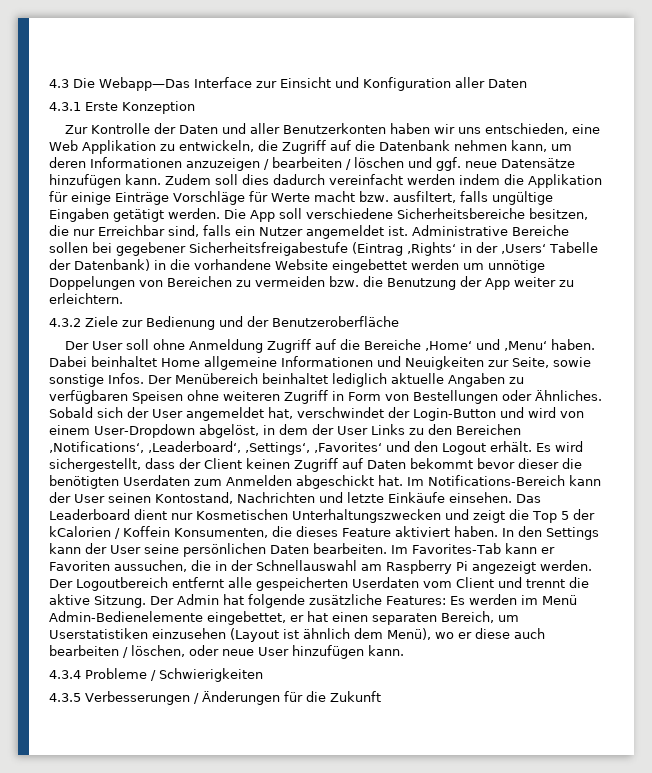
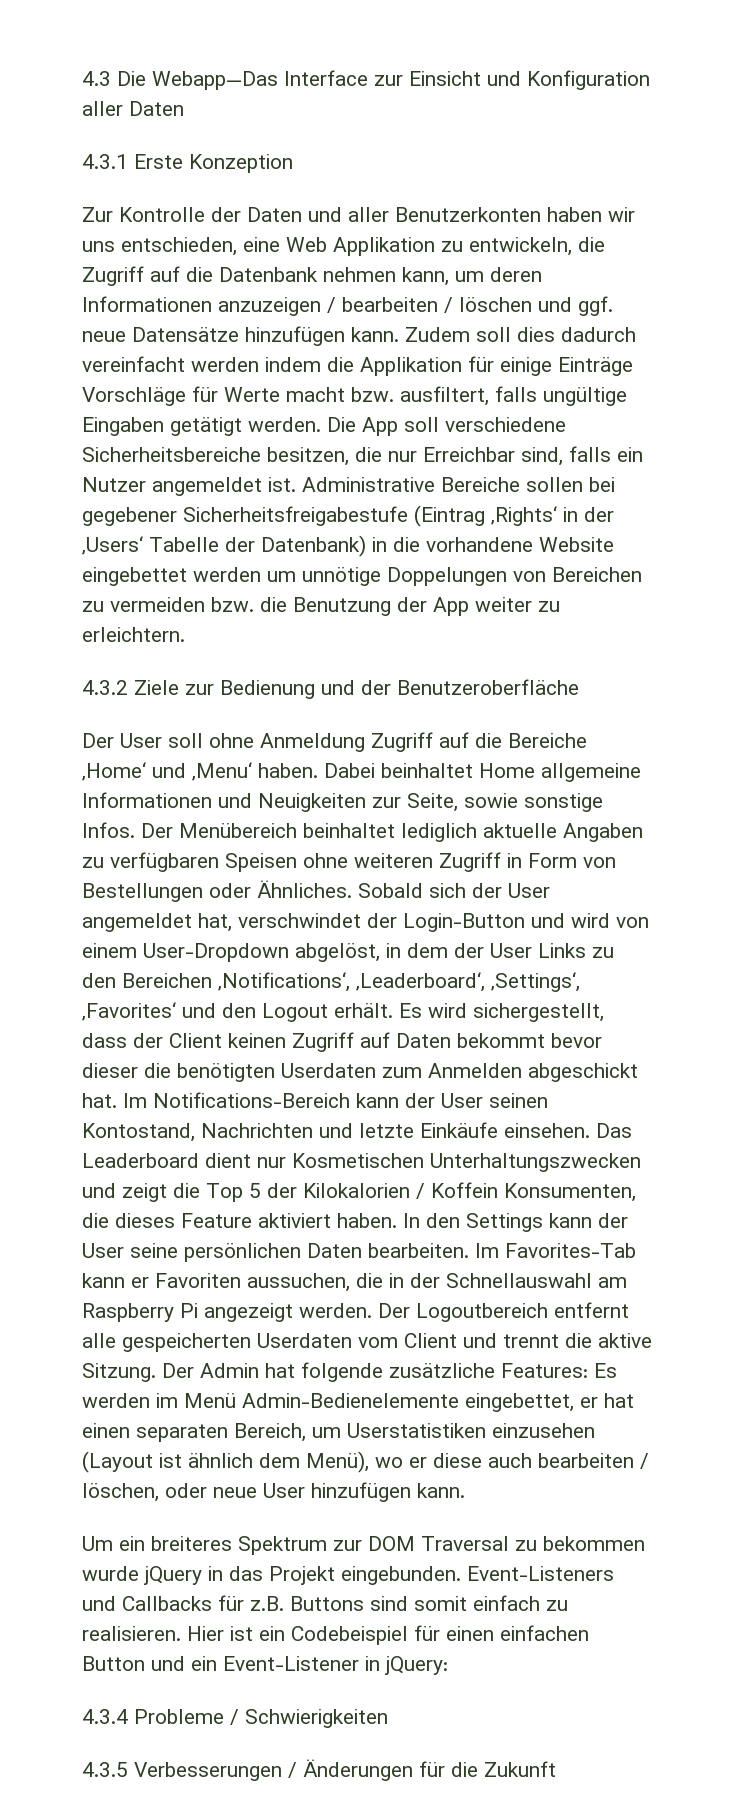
[49,526,111,537] kCalorien -> [303,1183,410,1198] Kilokalorien
(404, 650) none -> [82,1536,645,1555] [82,1566,614,1585] [82,1595,568,1611] [82,1625,589,1645] [82,1656,448,1675] // Um ein breiteres Spektrum zur DOM Traversal zu bekommen wurde jQuery in das Projekt eingebunden. Event-Listeners und Callbacks für z.B. Buttons sind somit einfach zu realisieren. Hier ist ein Codebeispiel für einen einfachen Button und ein Event-Listener in jQuery:

